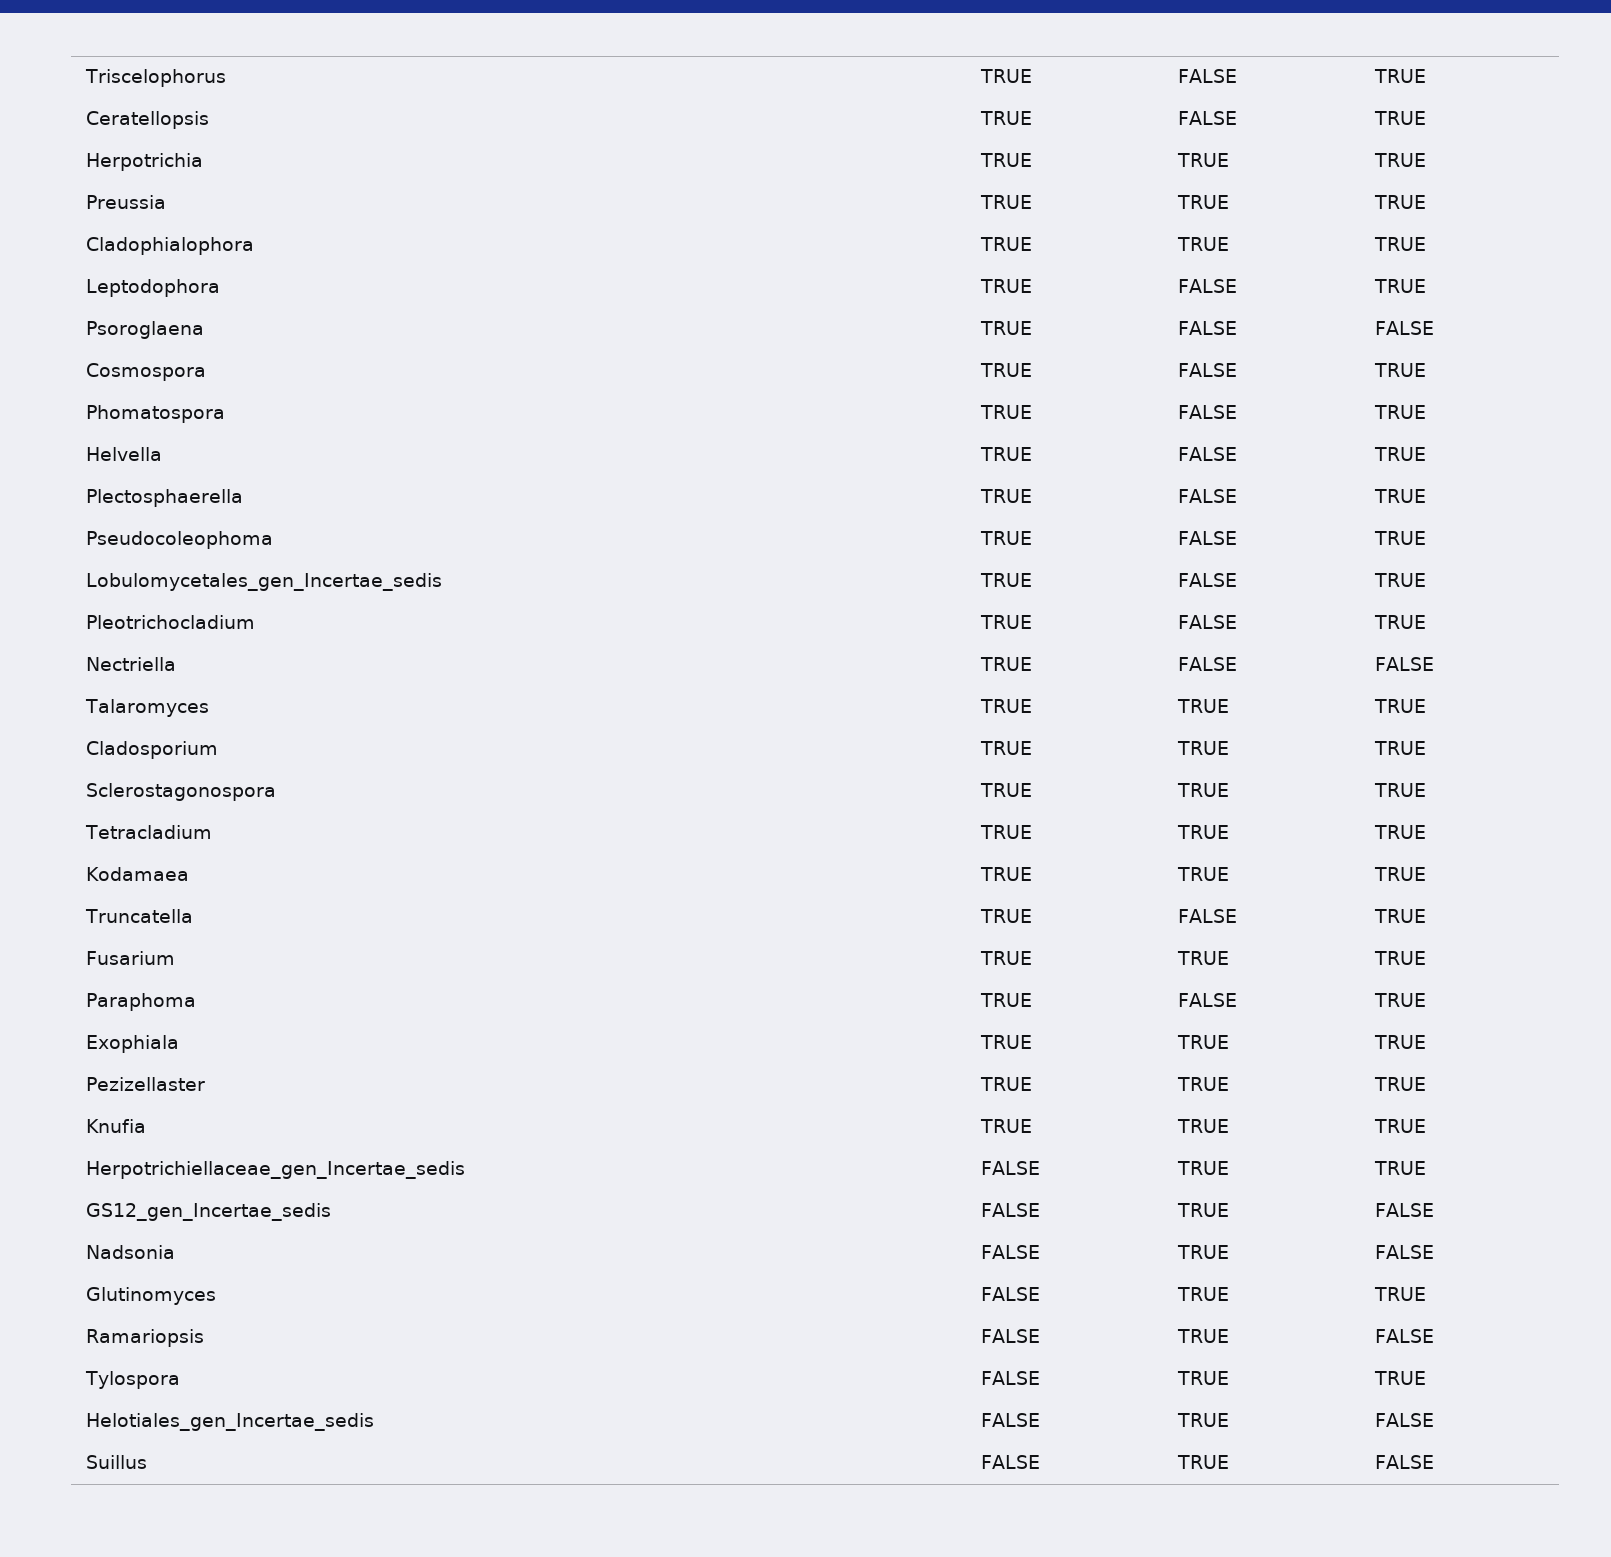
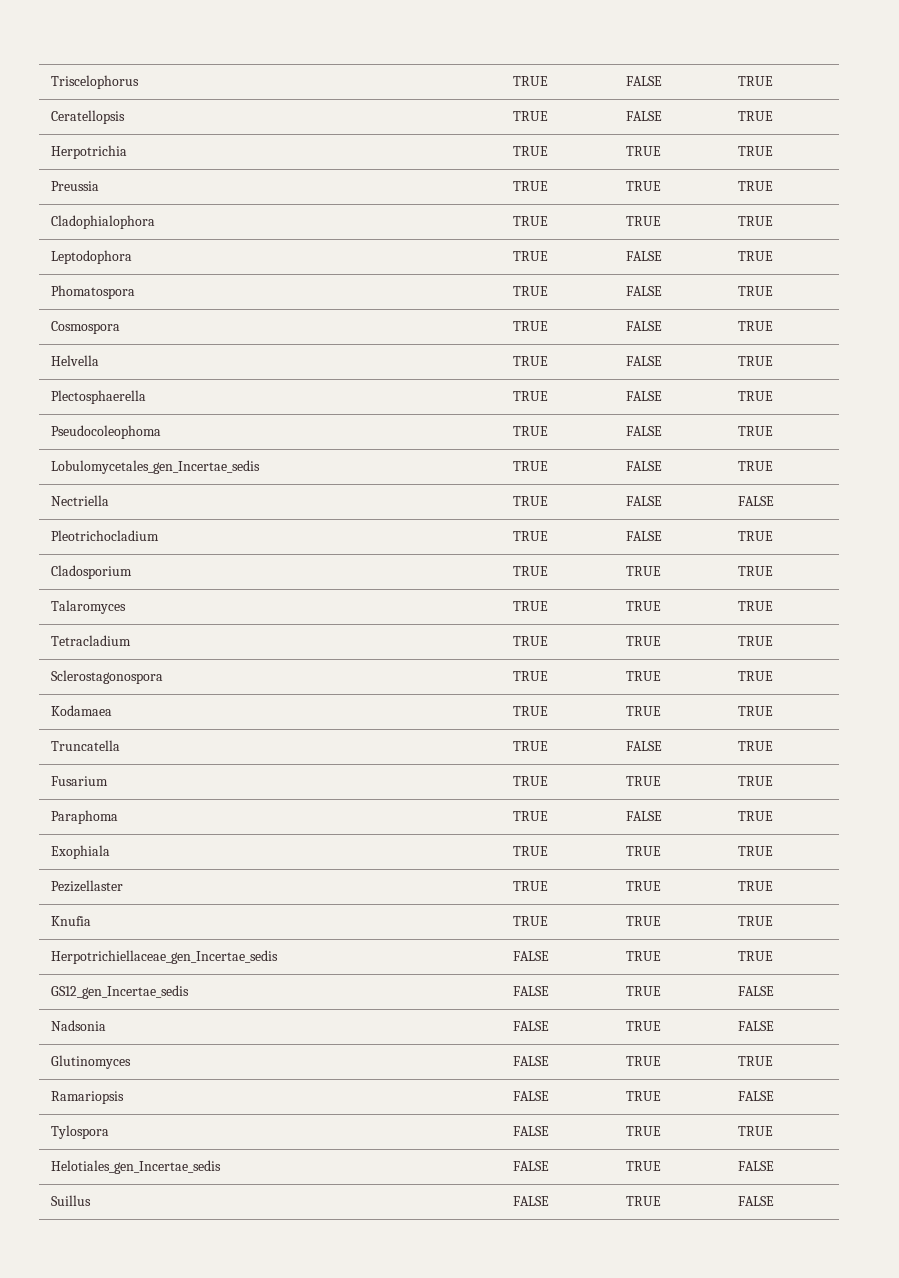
[86,321,205,339] [980,321,1033,335] [1178,321,1238,335] [1375,321,1435,335] [86,363,207,381] [980,363,1033,377] [1178,363,1238,377] [1374,363,1427,377] [86,405,226,423] Psoroglaena | TRUE | FALSE | FALSE // Cosmospora | TRUE | FALSE | TRUE // Phomatospora -> [51,285,136,299] [513,286,549,296] [626,286,663,296] [738,286,774,296] [51,321,121,334] Phomatospora | TRUE | FALSE | TRUE // Cosmospora
[86,615,256,629] [980,615,1033,629] [1178,615,1238,629] [1374,615,1427,629] // Pleotrichocladium | TRUE | FALSE | TRUE -> (774, 466) none
[85,699,210,717] [980,699,1033,713] [1177,699,1230,713] Talaromyces | TRUE | TRUE -> [51,530,160,541] [513,531,549,541] [626,531,663,541] Pleotrichocladium | TRUE | FALSE
[86,783,277,801] Sclerostagonospora -> [51,600,127,614] Talaromyces
(1427, 832) none -> [51,670,164,684] [513,671,549,681] [626,671,662,681] [738,671,774,681] // Sclerostagonospora | TRUE | TRUE | TRUE

